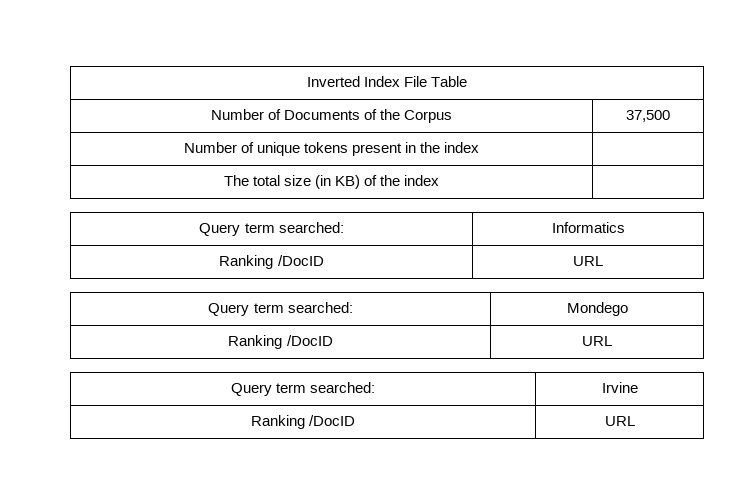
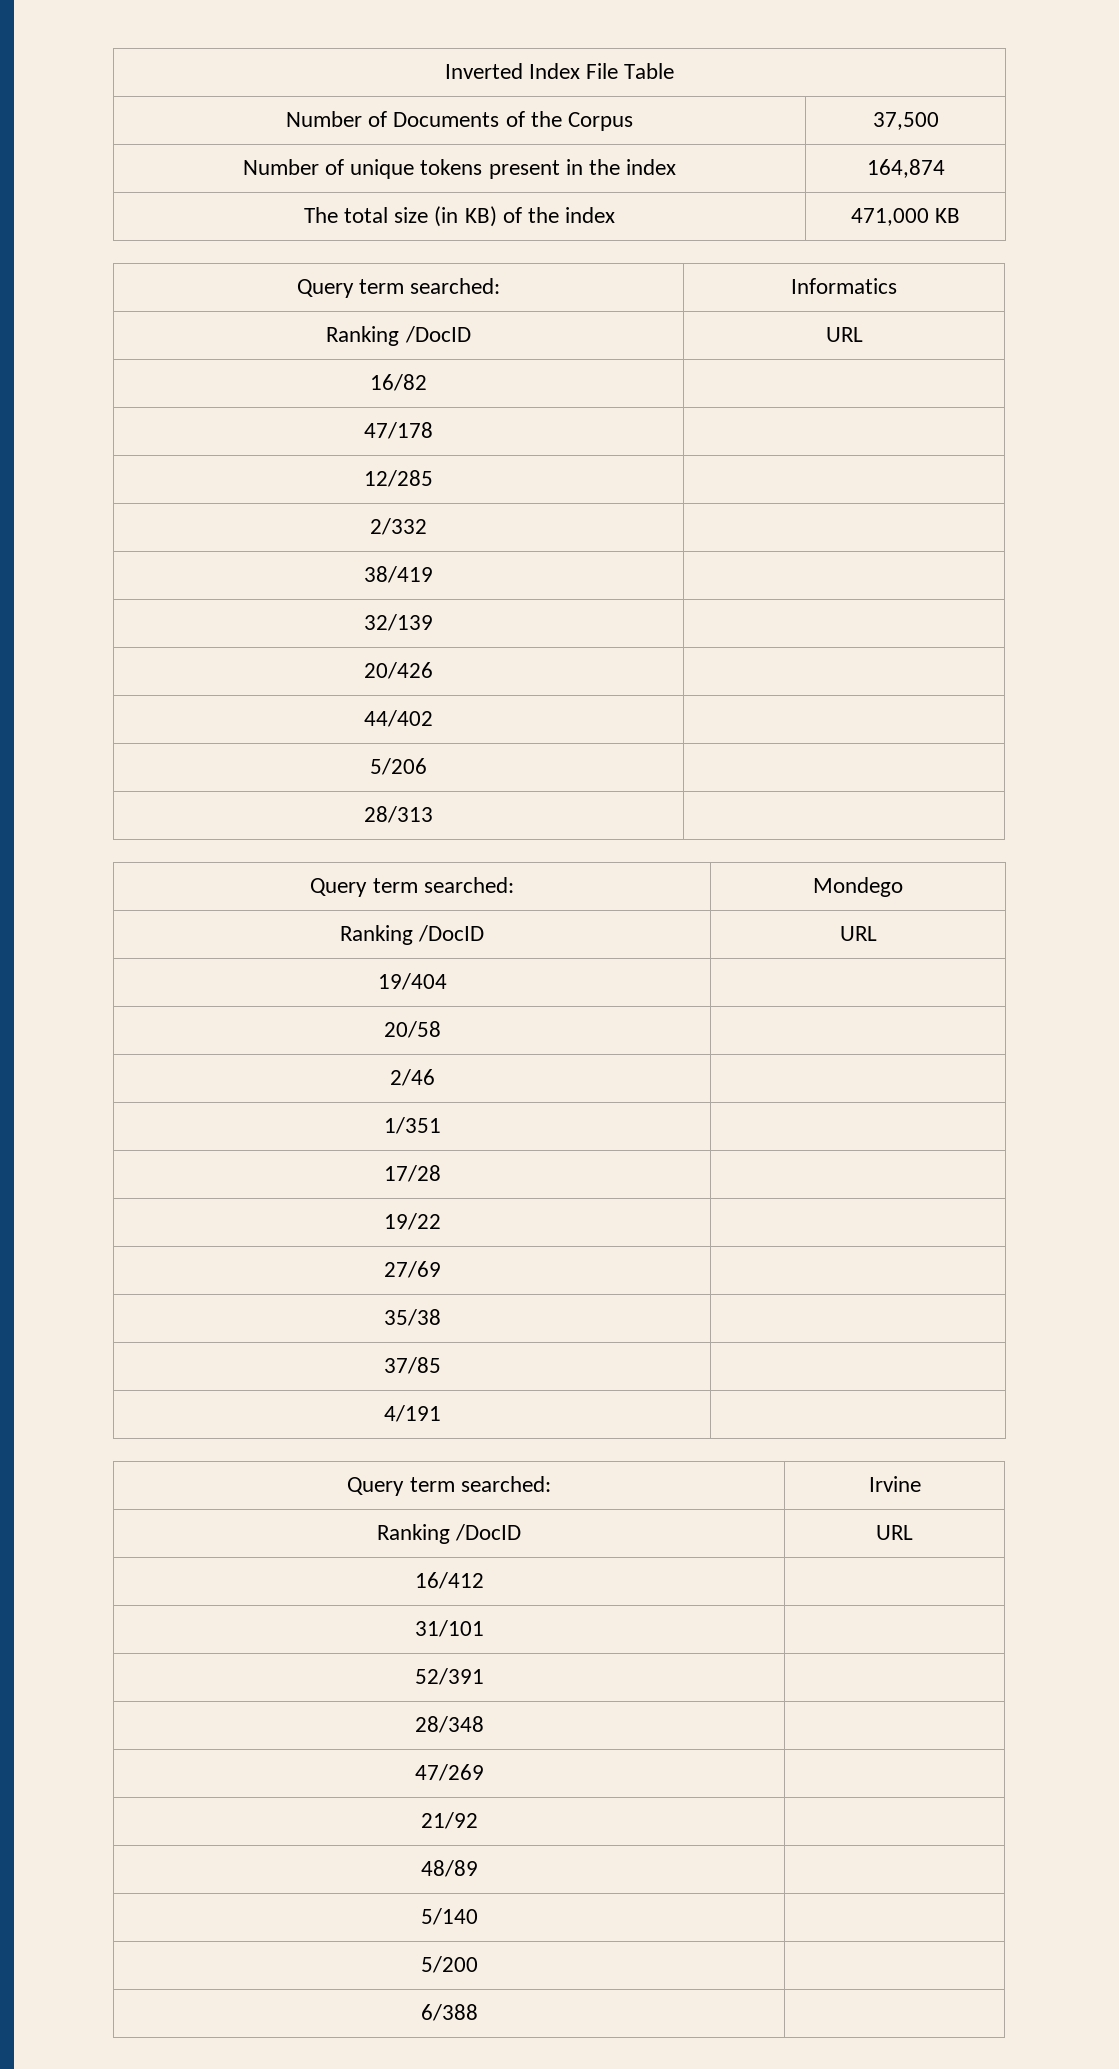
(480, 147) none -> [866,159,945,178] 164,874
(440, 180) none -> [850,208,961,226] 471,000 KB
(603, 261) none -> [370,374,427,391] [364,422,433,439] [364,470,433,487] [370,518,427,535] [364,566,433,583] [364,614,433,631] [364,662,433,679] [364,710,433,727] [370,758,427,775] [364,806,433,823] // 16/82 | // 47/178 | // 12/285 | // 2/332 | // 38/419 | // 32/139 | // 20/426 | // 44/402 | // 5/206 | // 28/313 |
(612, 341) none -> [377,973,447,990] [383,1021,441,1038] [389,1069,435,1086] [383,1117,441,1134] [383,1165,441,1182] [383,1213,441,1230] [383,1261,441,1278] [383,1309,441,1326] [383,1357,441,1374] [383,1405,441,1422] // 19/404 | // 20/58 | // 2/46 | // 1/351 | // 17/28 | // 19/22 | // 27/69 | // 35/38 | // 37/85 | // 4/191 |
(635, 421) none -> [414,1572,484,1589] [414,1620,484,1637] [414,1668,484,1685] [414,1716,484,1733] [414,1764,484,1781] [420,1812,478,1829] [420,1860,478,1877] [420,1908,478,1925] [420,1956,478,1973] [420,2004,478,2021] // 16/412 | // 31/101 | // 52/391 | // 28/348 | // 47/269 | // 21/92 | // 48/89 | // 5/140 | // 5/200 | // 6/388 |

